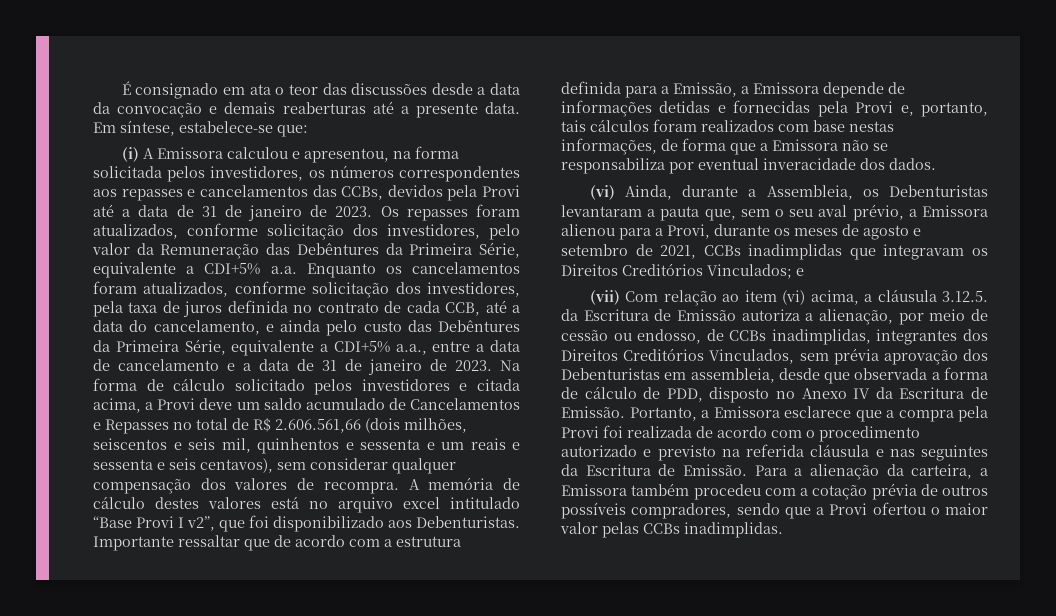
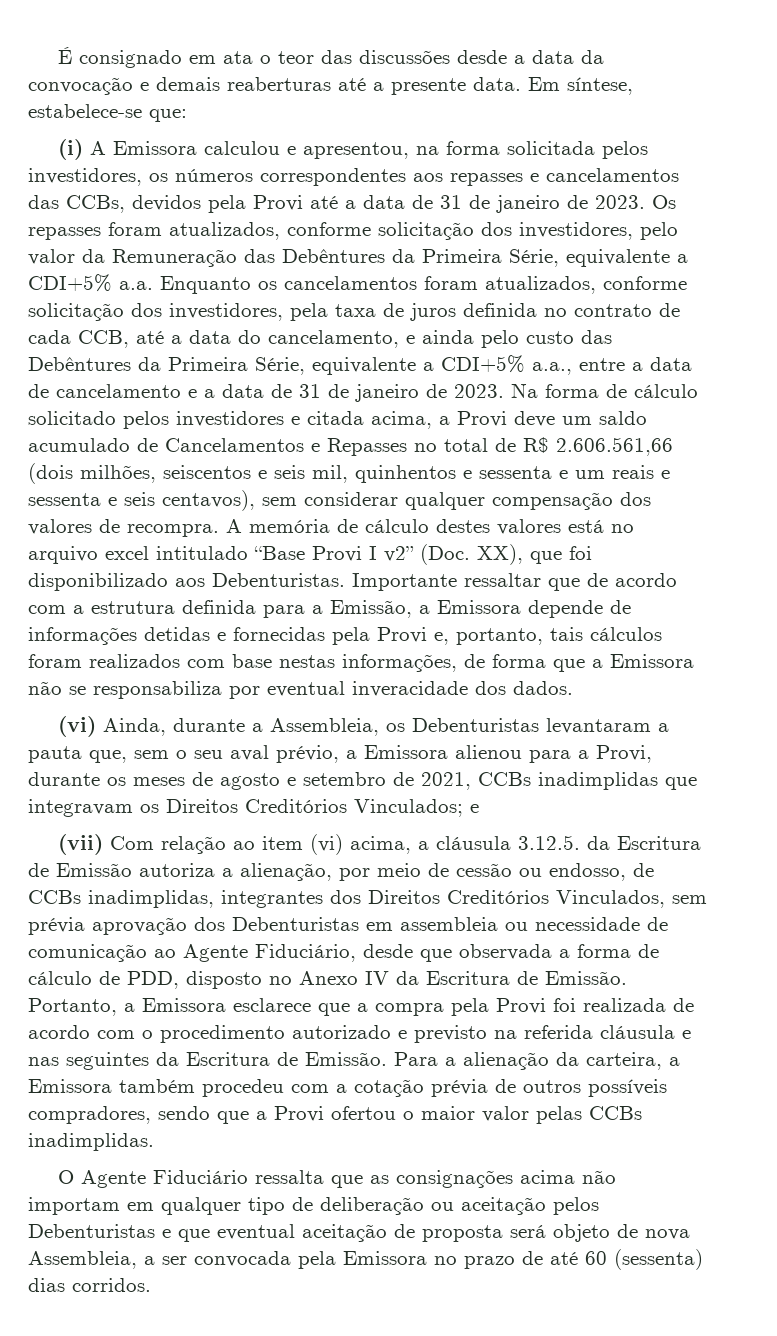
[187,516,215,531] v2”, -> [384,544,523,565] v2” (Doc. XX),
[690,368,775,383] assembleia, -> [400,917,668,931] [28,944,356,962] assembleia ou necessidade de comunicação ao Agente Fiduciário,
(783, 530) none -> [58,1170,617,1188] [28,1197,599,1215] [28,1224,690,1242] [28,1249,703,1270] [28,1278,151,1292] // O Agente Fiduciário ressalta que as consignações acima não importam em qualquer tipo de deliberação ou aceitação pelos Debenturistas e que eventual aceitação de proposta será objeto de nova Assembleia, a ser convocada pela Emissora no prazo de até 60 (sessenta) dias corridos.

